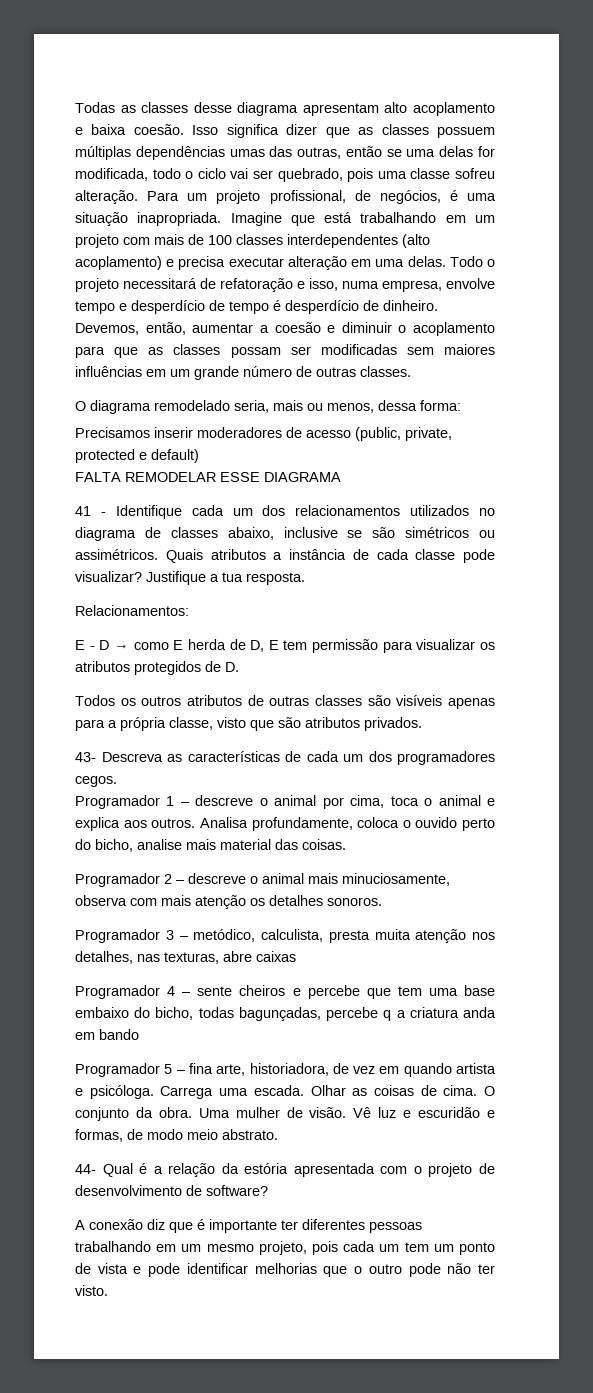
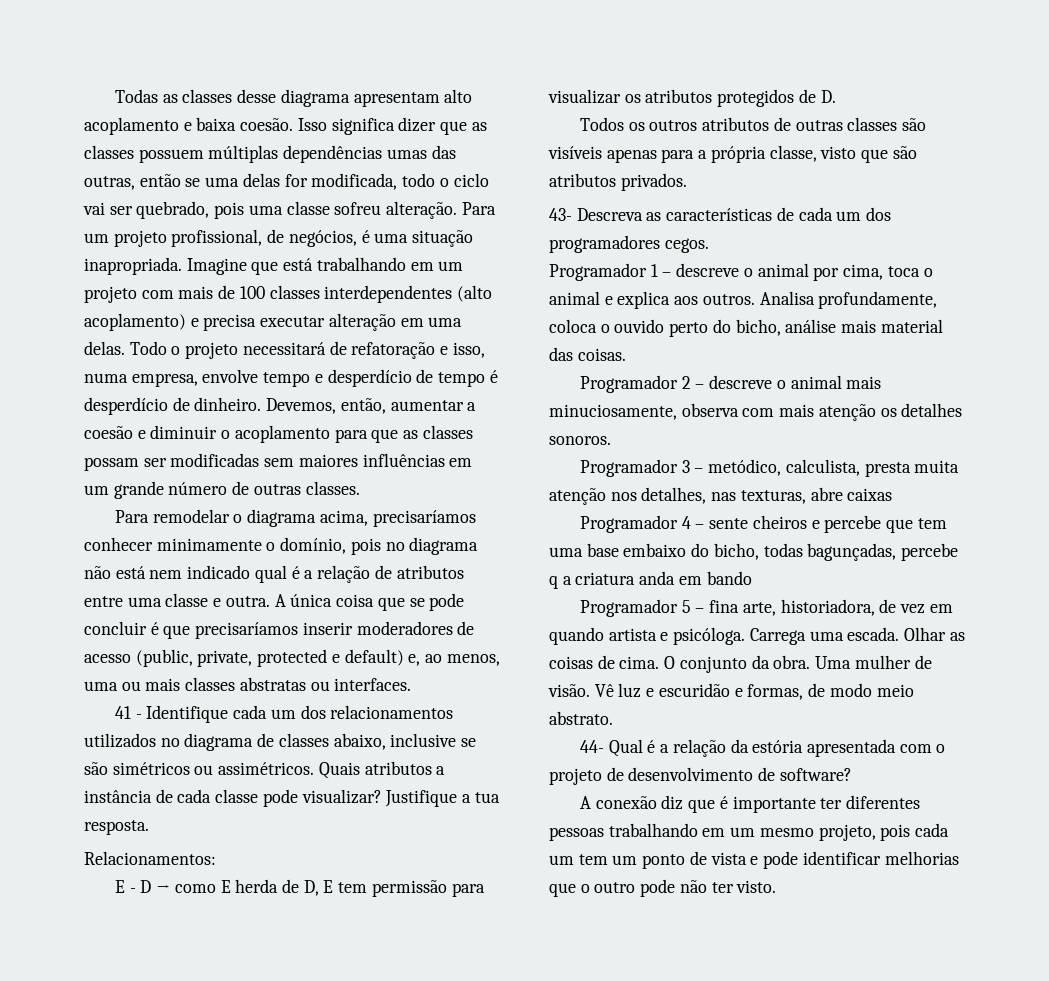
[75,400,461,414] [75,427,150,438] O diagrama remodelado seria, mais ou menos, dessa forma: // Precisamos -> [114,509,476,527] [84,537,479,555] [84,565,464,583] [84,593,465,611] [84,621,299,639] Para remodelar o diagrama acima, precisaríamos conhecer minimamente o domínio, pois no diagrama não está nem indicado qual é a relação de atributos entre uma classe e outra. A única coisa que se pode concluir é que precisaríamos
[75,472,341,482] // FALTA REMODELAR ESSE DIAGRAMA -> [408,654,500,666] [84,677,412,691] e, ao menos, uma ou mais classes abstratas ou interfaces.
[137,839,182,850] analise -> [785,319,837,333] análise

